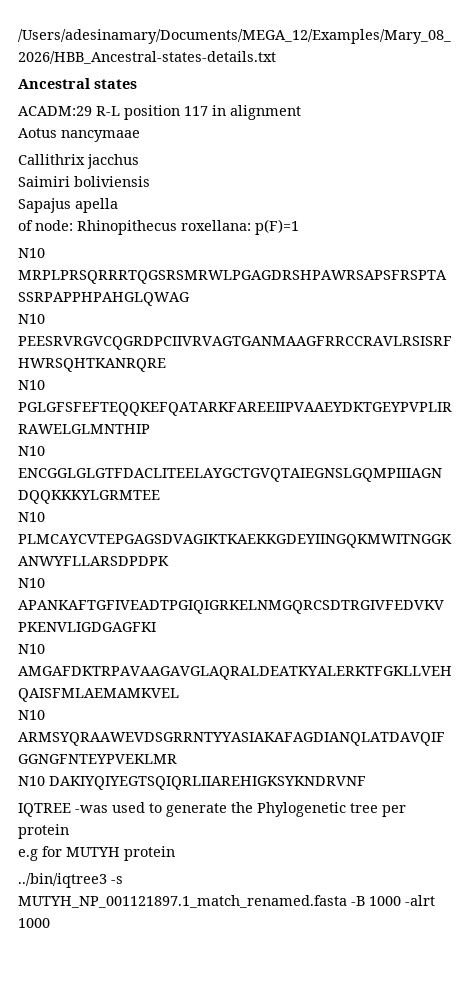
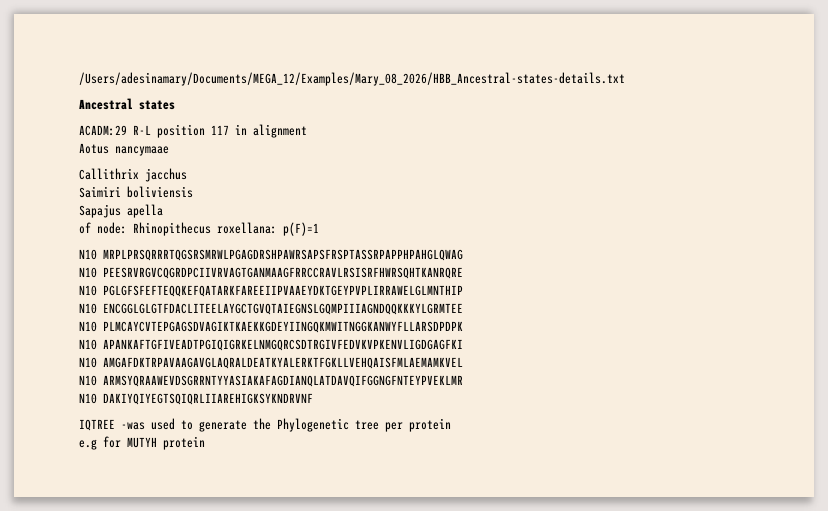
[18,873,123,888] [18,895,435,908] [18,918,50,928] // ../bin/iqtree3 -s MUTYH_NP_001121897.1_match_renamed.fasta -B 1000 -alrt 1000 -> (205, 443) none

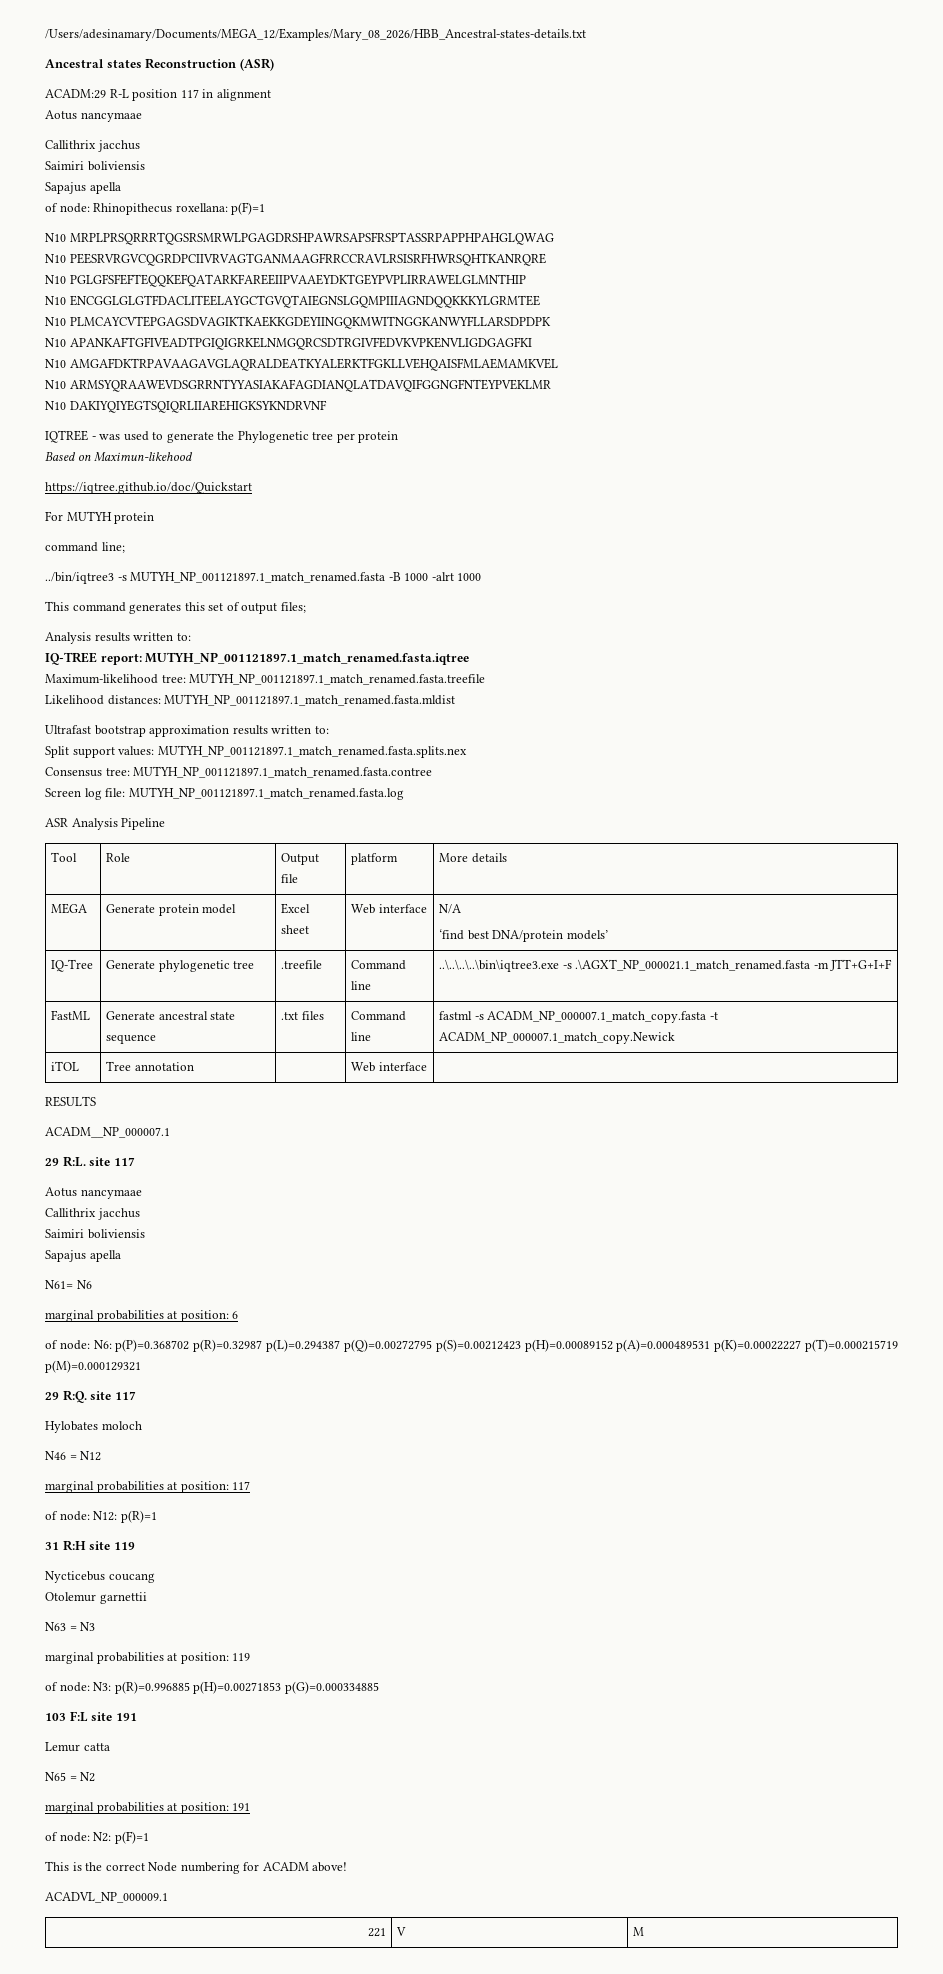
(175, 105) none -> [145,58,274,71] Reconstruction (ASR)
[121,422,145,430] -was -> [91,434,121,440] - was
[79,436,205,450] e.g for MUTYH protein -> [45,452,194,462] [45,482,252,494] [45,511,155,524] [45,542,125,553] [45,571,482,584] [45,601,306,614] [45,632,191,644] [45,652,470,665] [45,673,486,685] [45,694,456,706] [45,725,329,737] [45,745,467,758] [45,766,433,778] [45,787,404,800] [45,818,166,830] [51,852,78,862] [106,853,131,862] [281,853,320,865] [281,874,299,883] [351,853,399,865] [439,853,507,863] [51,903,88,914] [106,904,237,916] [281,903,311,914] [281,925,310,934] [351,904,427,914] [439,904,462,914] [439,929,608,942] [51,959,94,972] [106,960,255,972] [281,960,323,969] [351,960,407,970] [351,981,372,990] [439,959,893,972] [51,1010,91,1020] [106,1011,236,1020] [106,1034,157,1044] [281,1011,324,1020] [351,1011,407,1021] [351,1032,372,1041] [439,1011,718,1023] [439,1032,676,1044] [51,1061,80,1071] [106,1061,194,1071] [351,1062,427,1072] [45,1096,96,1107] [45,1127,170,1138] [45,1156,135,1167] [45,1187,142,1199] [45,1208,140,1220] [45,1229,145,1239] [45,1250,121,1262] [45,1280,92,1289] [45,1310,239,1322] [45,1339,899,1352] [45,1360,141,1373] [45,1390,136,1403] [45,1421,142,1433] [45,1451,102,1461] [45,1481,251,1493] [45,1510,157,1523] [45,1540,135,1551] [45,1571,155,1583] [45,1592,147,1604] [45,1622,96,1631] [45,1652,251,1664] [45,1681,379,1694] [45,1711,137,1722] [45,1742,110,1752] [45,1772,96,1782] [45,1802,251,1814] [45,1831,149,1844] [45,1861,348,1874] [45,1892,168,1903] [367,1928,386,1937] [396,1927,407,1936] [633,1927,645,1936] Based on Maximun-likehood // https://iqtree.github.io/doc/Quickstart // For MUTYH protein // command line; // ../bin/iqtree3 -s MUTYH_NP_001121897.1_match_renamed.fasta -B 1000 -alrt 1000 // This command generates this set of output files; // Analysis results written to: // IQ-TREE report: MUTYH_NP_001121897.1_match_renamed.fasta.iqtree // Maximum-likelihood tree: MUTYH_NP_001121897.1_match_renamed.fasta.treefile // Likelihood distances: MUTYH_NP_001121897.1_match_renamed.fasta.mldist // Ultrafast bootstrap approximation results written to: // Split support values: MUTYH_NP_001121897.1_match_renamed.fasta.splits.nex // Consensus tree: MUTYH_NP_001121897.1_match_renamed.fasta.contree // Screen log file: MUTYH_NP_001121897.1_match_renamed.fasta.log // ASR Analysis Pipeline // Tool | Role | Output file | platform | More details // MEGA | Generate protein model | Excel sheet | Web interface | N/A // ‘find best DNA/protein models’ // IQ-Tree | Generate phylogenetic tree | .treefile | Command line | ..\..\..\..\bin\iqtree3.exe -s .\AGXT_NP_000021.1_match_renamed.fasta -m JTT+G+I+F // FastML | Generate ancestral state sequence | .txt files | Command line | fastml -s ACADM_NP_000007.1_match_copy.fasta -t ACADM_NP_000007.1_match_copy.Newick // iTOL | Tree annotation | | Web interface | // RESULTS // ACADM__NP_000007.1 // 29 R:L. site 117 // Aotus nancymaae // Callithrix jacchus // Saimiri boliviensis // Sapajus apella // N61= N6 // marginal probabilities at position: 6 // of node: N6: p(P)=0.368702 p(R)=0.32987 p(L)=0.294387 p(Q)=0.00272795 p(S)=0.00212423 p(H)=0.00089152 p(A)=0.000489531 p(K)=0.00022227 p(T)=0.000215719 p(M)=0.000129321 // 29 R:Q. site 117 // Hylobates moloch // N46 = N12 // marginal probabilities at position: 117 // of node: N12: p(R)=1 // 31 R:H site 119 // Nycticebus coucang // Otolemur garnettii // N63 = N3 // marginal probabilities at position: 119 // of node: N3: p(R)=0.996885 p(H)=0.00271853 p(G)=0.000334885 // 103 F:L site 191 // Lemur catta // N65 = N2 // marginal probabilities at position: 191 // of node: N2: p(F)=1 // This is the correct Node numbering for ACADM above! // ACADVL_NP_000009.1 // 221 | V | M

